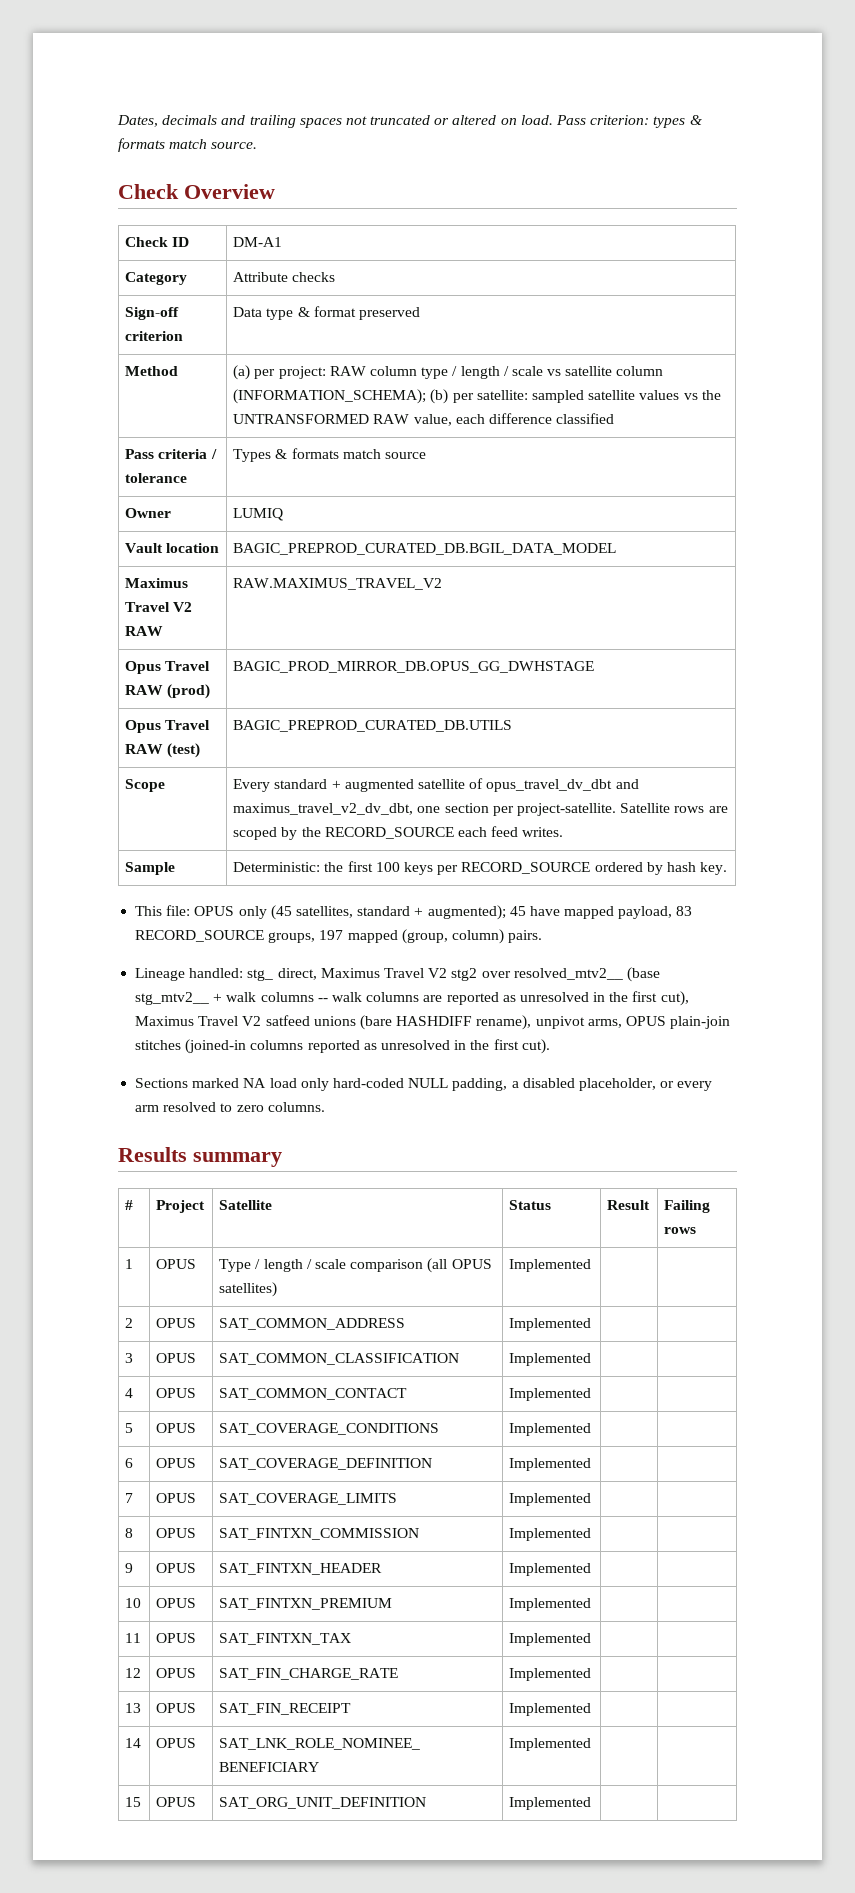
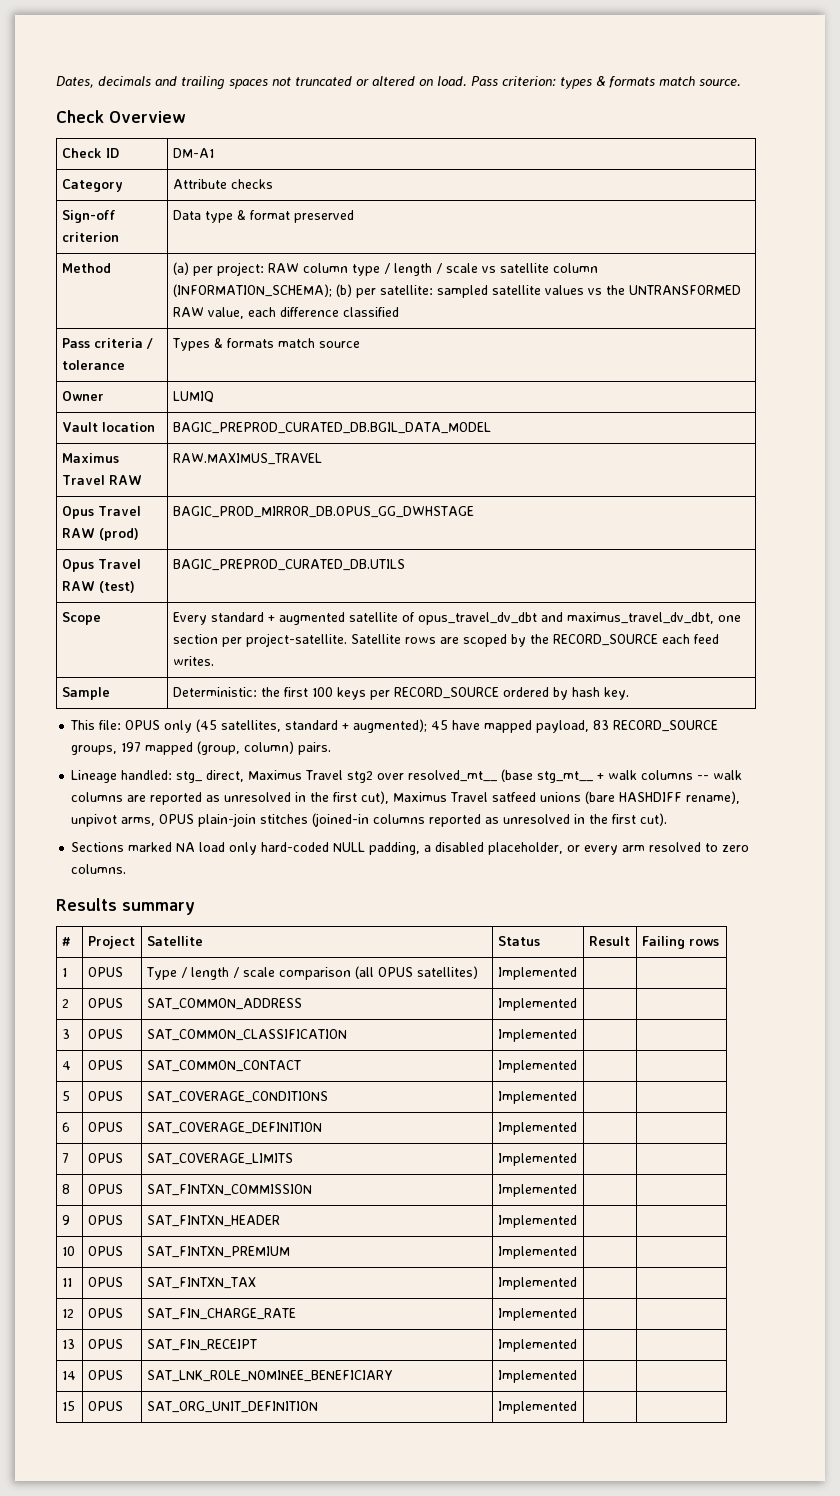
[173,602,193,612] V2 -> (105, 480) none
[233,578,443,590] RAW.MAXIMUS_TRAVEL_V2 -> [172,453,322,465] RAW.MAXIMUS_TRAVEL
[233,803,414,815] maximus_travel_v2_dv_dbt, -> [566,612,714,624] maximus_travel_dv_dbt,
[428,968,448,978] V2 -> (344, 775) none
[513,967,660,982] [135,992,210,1005] resolved_mtv2__ (base stg_mtv2__ -> [408,769,595,783] resolved_mt__ (base stg_mt__
[242,1016,262,1026] V2 -> (489, 797) none

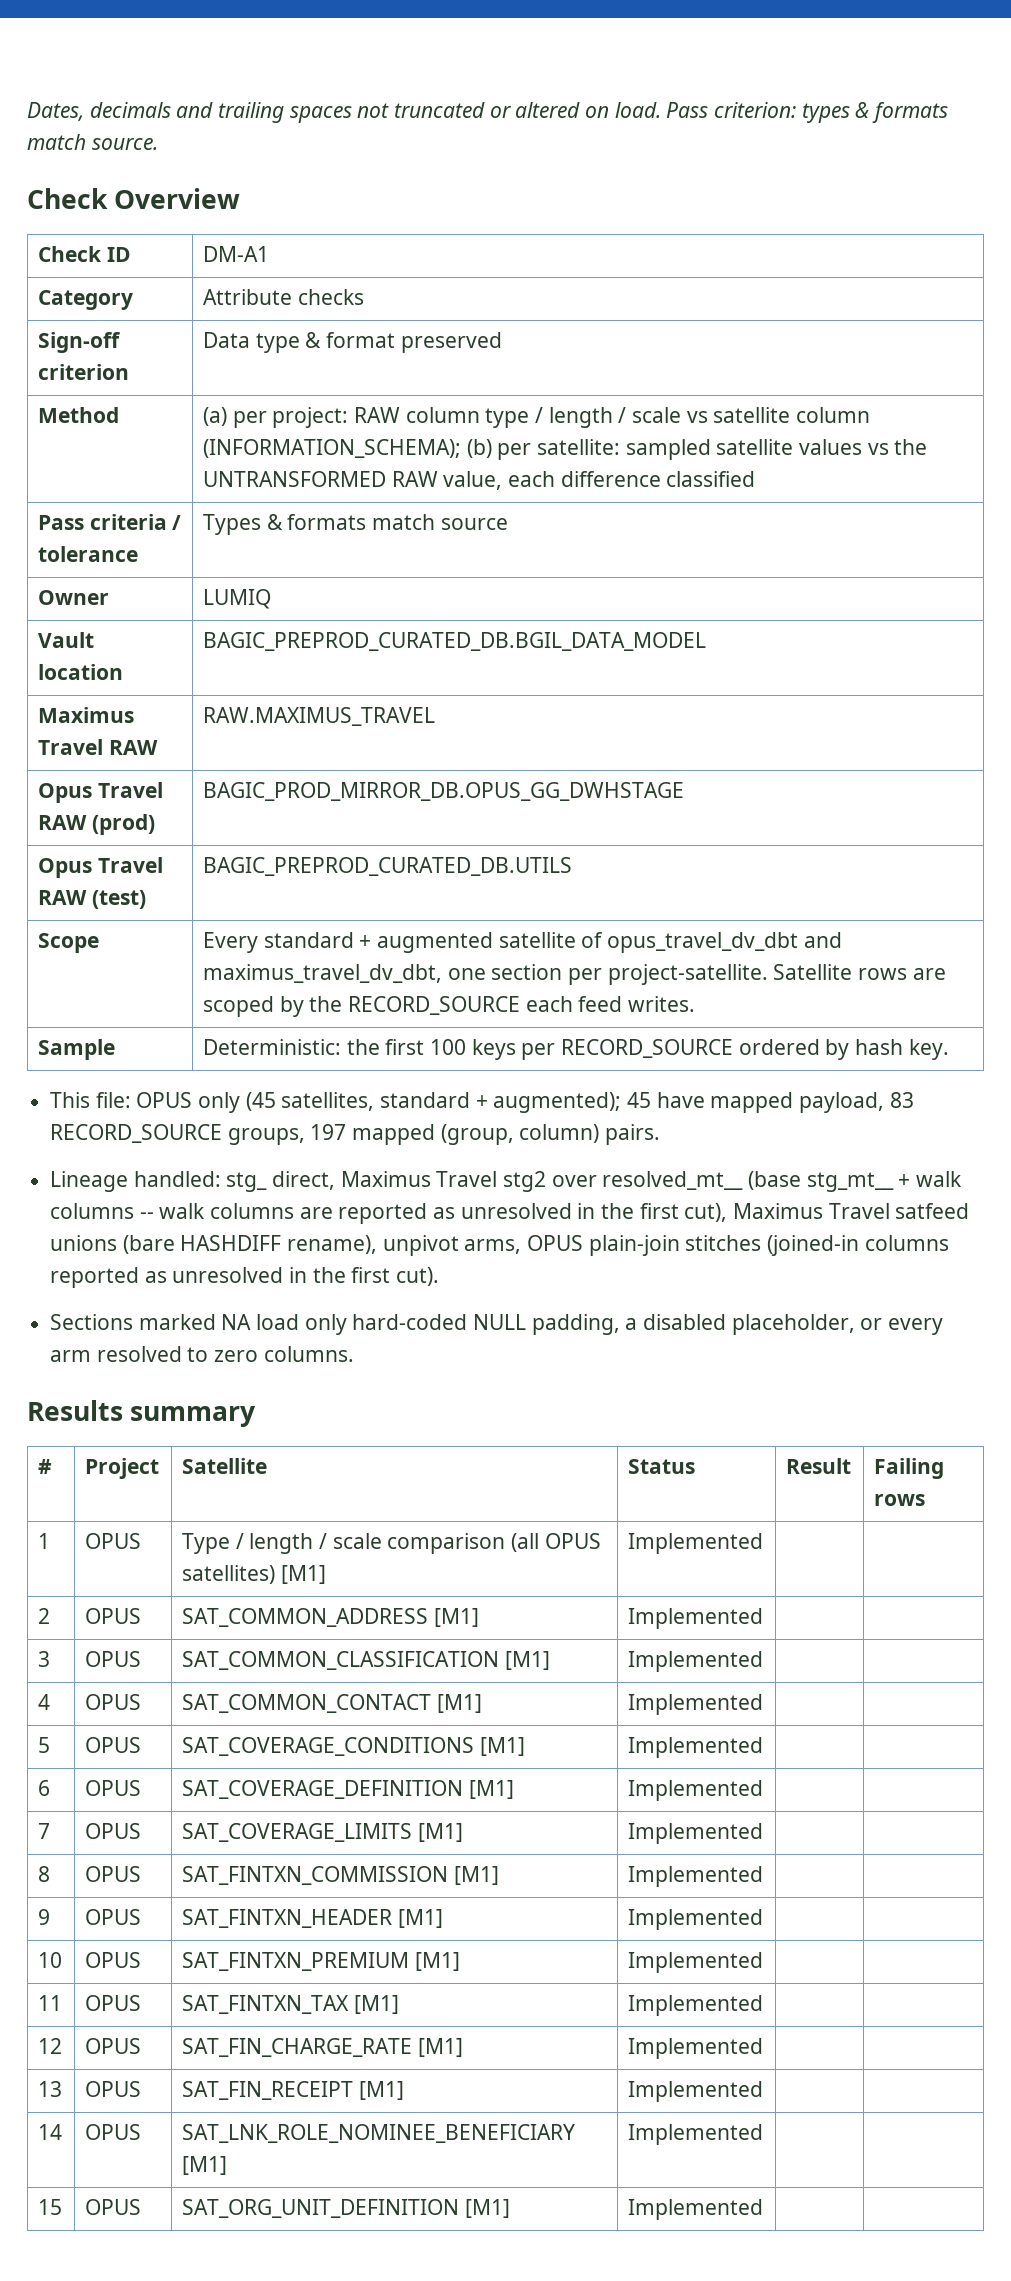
(478, 972) none -> [280,1565,326,1584] [M1]
(302, 1004) none -> [433,1608,479,1627] [M1]
(347, 1035) none -> [504,1651,550,1670] [M1]
(301, 1066) none -> [436,1694,482,1713] [M1]
(328, 1097) none -> [479,1737,525,1756] [M1]
(322, 1128) none -> [468,1780,514,1799] [M1]
(293, 1159) none -> [417,1823,463,1842] [M1]
(312, 1190) none -> [453,1866,499,1885] [M1]
(280, 1221) none -> [397,1909,443,1928] [M1]
(290, 1252) none -> [414,1952,460,1971] [M1]
(256, 1283) none -> [353,1995,399,2014] [M1]
(296, 1314) none -> [417,2038,463,2057] [M1]
(257, 1345) none -> [358,2081,404,2100] [M1]
(393, 1376) none -> [182,2156,228,2175] [M1]
(318, 1407) none -> [464,2199,510,2218] [M1]

